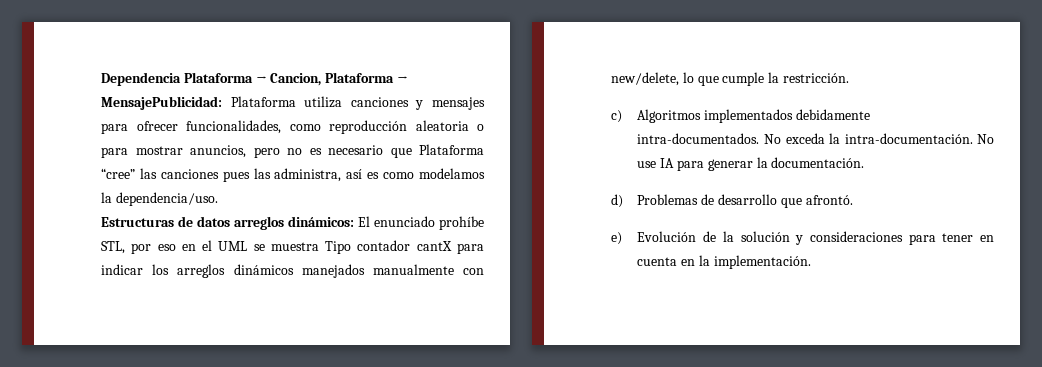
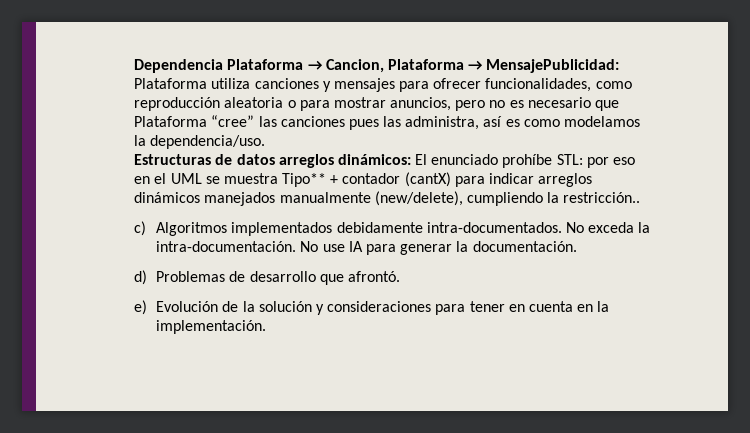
[100,241,125,254] STL, -> [556,154,583,165] STL:
[325,240,452,254] Tipo contador cantX -> [282,172,451,187] Tipo** + contador (cantX)
[152,264,170,275] los -> (535, 178) none
[463,268,484,275] [610,72,849,86] con new/delete, lo que cumple la restricción. -> [374,191,641,206] (new/delete), cumpliendo la restricción..

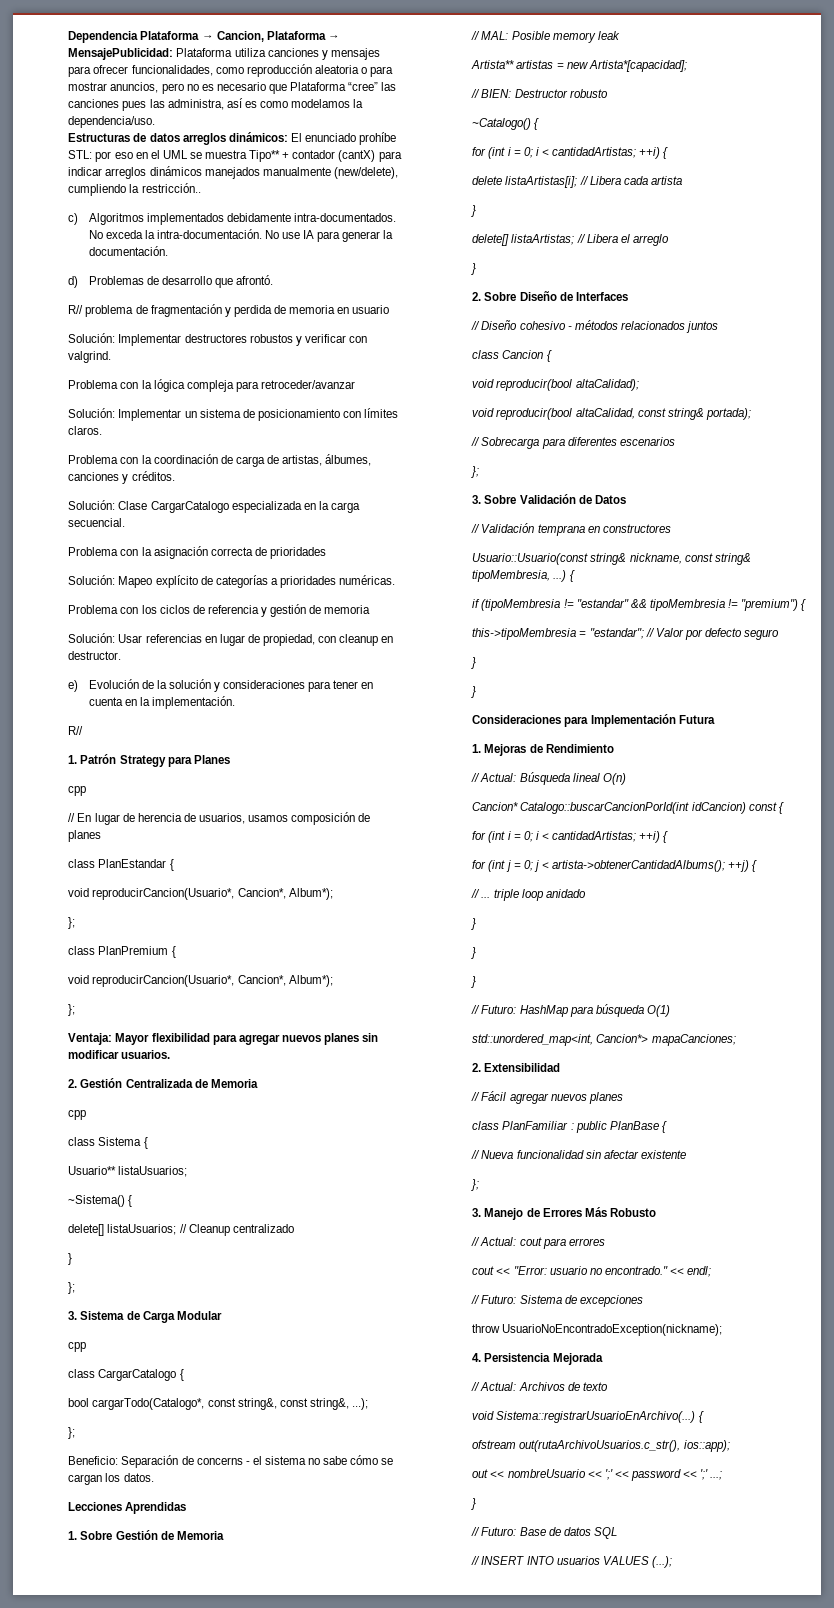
(400, 276) none -> [68,304,390,317] [68,333,367,346] [68,351,112,363] [68,379,355,392] [68,408,399,421] [68,426,103,435] [68,454,372,467] [68,471,175,484] [68,500,360,513] [68,518,126,527] [68,546,326,559] [68,575,396,588] [68,604,371,617] [68,633,394,646] [68,651,122,660] // R// problema de fragmentación y perdida de memoria en usuario // Solución: Implementar destructores robustos y verificar con valgrind. // Problema con la lógica compleja para retroceder/avanzar // Solución: Implementar un sistema de posicionamiento con límites claros. // Problema con la coordinación de carga de artistas, álbumes, canciones y créditos. // Solución: Clase CargarCatalogo especializada en la carga secuencial. // Problema con la asignación correcta de prioridades // Solución: Mapeo explícito de categorías a prioridades numéricas. // Problema con los ciclos de referencia y gestión de memoria // Solución: Usar referencias en lugar de propiedad, con cleanup en destructor.
(267, 327) none -> [68,726,84,735] [68,754,230,767] [68,786,87,796] [68,812,371,825] [68,830,102,842] [68,859,174,871] [68,888,333,900] [68,917,76,929] [68,946,176,958] [68,975,333,987] [68,1004,76,1016] [68,1033,379,1045] [68,1050,171,1059] [68,1078,258,1088] [68,1110,87,1120] [68,1137,148,1149] [68,1166,188,1177] [68,1195,133,1207] [68,1224,294,1236] [68,1253,73,1265] [68,1282,76,1294] [68,1311,222,1323] [68,1342,87,1352] [68,1369,184,1381] [68,1398,368,1410] [68,1427,76,1439] [68,1455,394,1468] [68,1473,154,1485] [68,1502,187,1514] [68,1530,224,1540] [471,31,620,43] [471,60,687,72] [471,89,608,98] [472,118,540,130] [472,147,669,159] [472,176,682,188] [471,205,477,217] [472,234,669,246] [471,263,477,275] [472,291,628,301] [471,320,718,333] [472,350,552,362] [472,379,639,391] [472,408,751,420] [471,437,675,449] [471,466,480,478] [472,494,626,504] [471,523,671,536] [472,553,751,565] [472,570,575,582] [472,599,807,611] [472,628,780,640] [471,657,477,669] [471,686,477,698] [472,714,715,727] [472,744,614,756] [471,772,626,785] [472,802,784,814] [472,831,669,843] [472,860,758,872] [471,889,586,901] [471,918,477,930] [471,947,477,959] [471,976,477,988] [471,1004,670,1017] [472,1034,736,1046] [472,1063,561,1072] [471,1091,623,1104] [472,1121,667,1133] [471,1150,686,1159] [471,1179,480,1191] [472,1207,656,1220] [471,1237,605,1249] [472,1266,712,1277] [471,1295,643,1307] [472,1324,723,1336] [472,1353,603,1365] [471,1382,608,1391] [472,1411,704,1423] [472,1440,730,1452] [472,1469,723,1481] [471,1498,477,1510] [471,1527,617,1539] [471,1556,672,1568] // R// // 1. Patrón Strategy para Planes // cpp // // En lugar de herencia de usuarios, usamos composición de planes // class PlanEstandar { // void reproducirCancion(Usuario*, Cancion*, Album*); // }; // class PlanPremium { // void reproducirCancion(Usuario*, Cancion*, Album*); // }; // Ventaja: Mayor flexibilidad para agregar nuevos planes sin modificar usuarios. // 2. Gestión Centralizada de Memoria // cpp // class Sistema { // Usuario** listaUsuarios; // ~Sistema() { // delete[] listaUsuarios; // Cleanup centralizado // } // }; // 3. Sistema de Carga Modular // cpp // class CargarCatalogo { // bool cargarTodo(Catalogo*, const string&, const string&, ...); // }; // Beneficio: Separación de concerns - el sistema no sabe cómo se cargan los datos. // Lecciones Aprendidas // 1. Sobre Gestión de Memoria // // MAL: Posible memory leak // Artista** artistas = new Artista*[capacidad]; // // BIEN: Destructor robusto // ~Catalogo() { // for (int i = 0; i < cantidadArtistas; ++i) { // delete listaArtistas[i]; // Libera cada artista // } // delete[] listaArtistas; // Libera el arreglo // } // 2. Sobre Diseño de Interfaces // // Diseño cohesivo - métodos relacionados juntos // class Cancion { // void reproducir(bool altaCalidad); // void reproducir(bool altaCalidad, const string& portada); // // Sobrecarga para diferentes escenarios // }; // 3. Sobre Validación de Datos // // Validación temprana en constructores // Usuario::Usuario(const string& nickname, const string& tipoMembresia, ...) { // if (tipoMembresia != "estandar" && tipoMembresia != "premium") { // this->tipoMembresia = "estandar"; // Valor por defecto seguro // } // } // Consideraciones para Implementación Futura // 1. Mejoras de Rendimiento // // Actual: Búsqueda lineal O(n) // Cancion* Catalogo::buscarCancionPorId(int idCancion) const { // for (int i = 0; i < cantidadArtistas; ++i) { // for (int j = 0; j < artista->obtenerCantidadAlbums(); ++j) { // // ... triple loop anidado // } // } // } // // Futuro: HashMap para búsqueda O(1) // std::unordered_map<int, Cancion*> mapaCanciones; // 2. Extensibilidad // // Fácil agregar nuevos planes // class PlanFamiliar : public PlanBase { // // Nueva funcionalidad sin afectar existente // }; // 3. Manejo de Errores Más Robusto // // Actual: cout para errores // cout << "Error: usuario no encontrado." << endl; // // Futuro: Sistema de excepciones // throw UsuarioNoEncontradoException(nickname); // 4. Persistencia Mejorada // // Actual: Archivos de texto // void Sistema::registrarUsuarioEnArchivo(...) { // ofstream out(rutaArchivoUsuarios.c_str(), ios::app); // out << nombreUsuario << ';' << password << ';' ...; // } // // Futuro: Base de datos SQL // // INSERT INTO usuarios VALUES (...);

